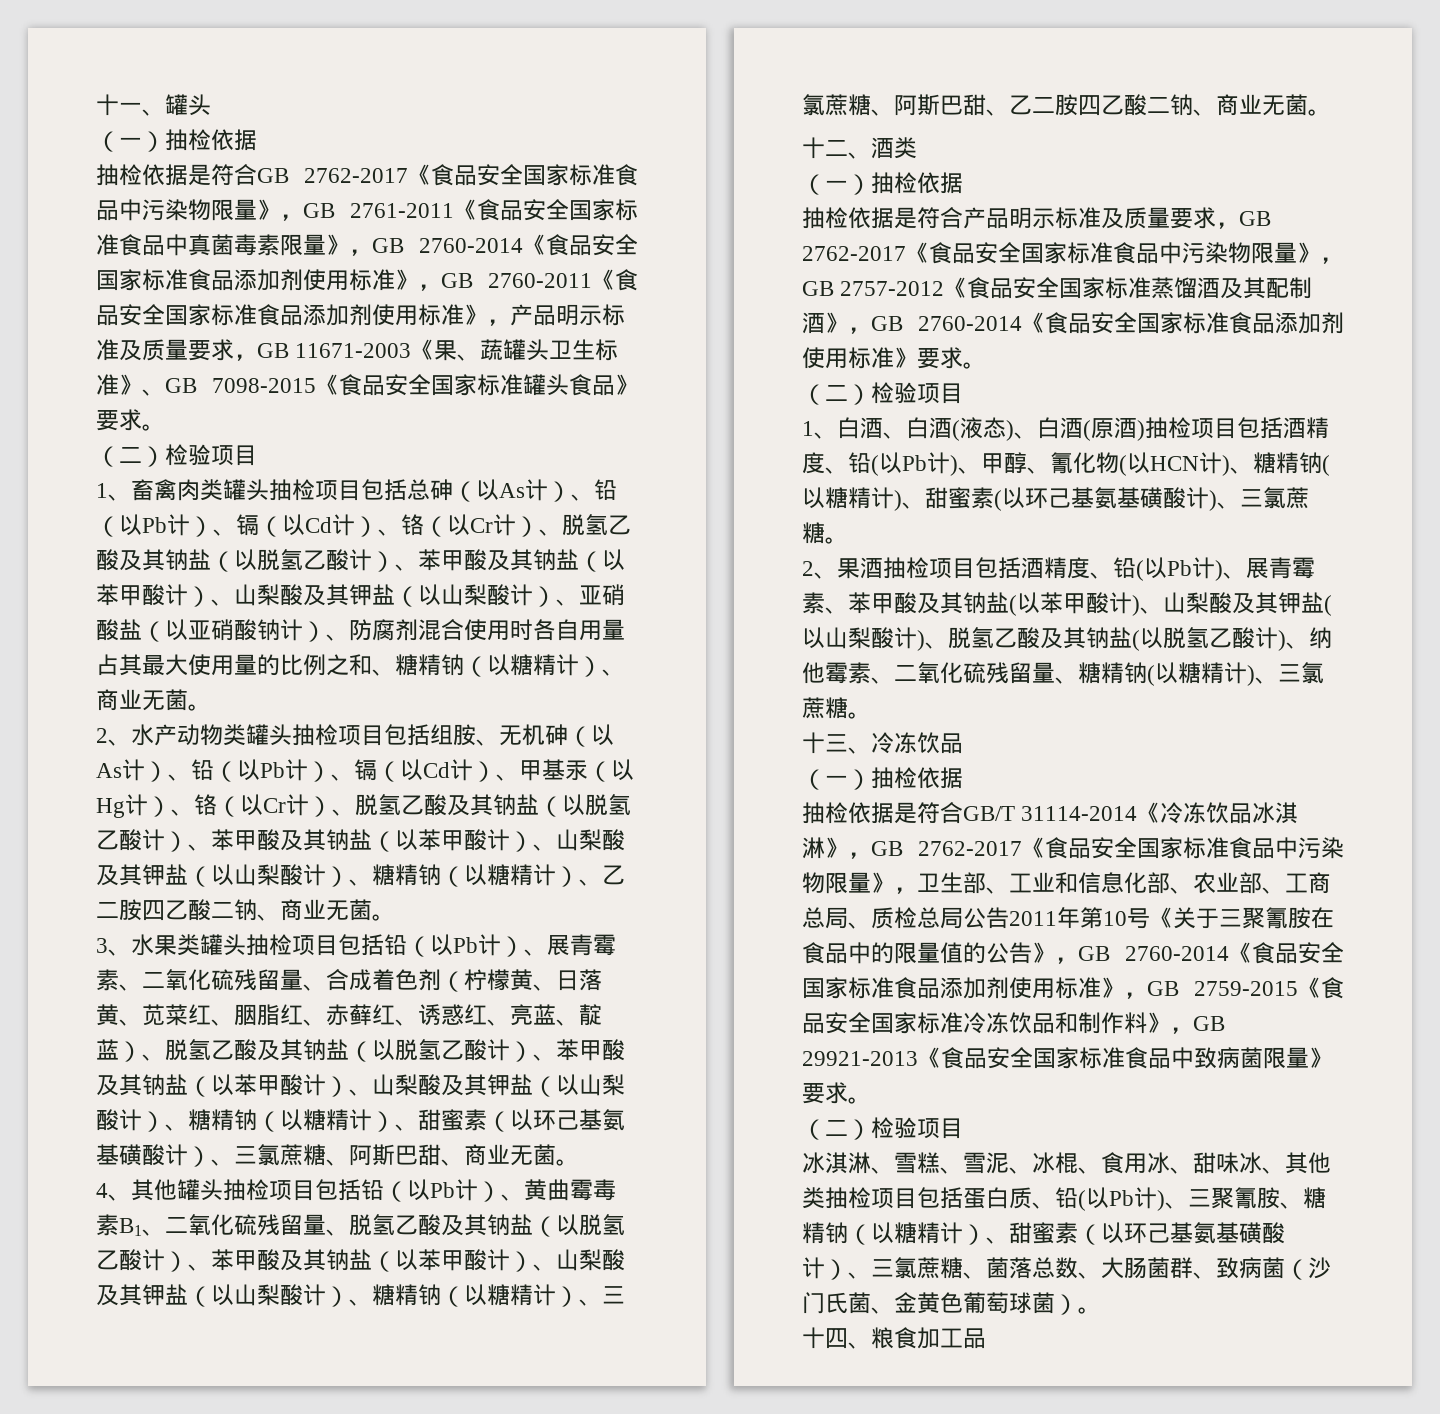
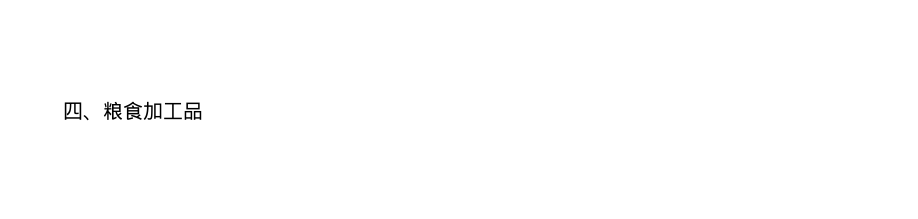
[96,94,211,116] [96,129,257,152] [96,164,638,186] [96,199,638,221] [96,234,638,256] [96,269,638,291] [96,304,625,326] [96,339,619,361] [96,374,638,396] [96,409,165,431] [96,444,257,467] [96,479,617,502] [96,514,631,537] [96,549,625,572] [96,584,625,607] [96,619,625,642] [96,654,625,677] [96,689,211,711] [96,724,614,747] [96,759,634,782] [96,794,631,818] [96,829,625,852] [96,864,625,887] [96,899,395,921] [96,934,616,957] [96,969,602,992] [96,1004,602,1026] [96,1039,625,1062] [96,1074,625,1097] [96,1109,625,1132] [96,1144,579,1167] [96,1179,616,1202] [96,1214,625,1237] [96,1249,625,1272] [96,1284,625,1307] [802,94,1331,116] [802,137,917,159] [802,172,963,195] [802,207,1271,229] [802,242,1343,264] [802,277,1313,299] [802,312,1344,334] [802,347,986,369] [802,382,963,405] [802,417,1329,441] [802,452,1330,476] [802,487,1309,511] [802,522,848,544] [802,557,1315,581] [802,592,1332,616] [802,627,1332,651] [802,662,1324,686] [802,697,871,719] [802,732,963,754] [802,767,963,790] [802,802,1299,824] [802,837,1344,859] [802,872,1331,894] [802,907,1334,929] [802,942,1344,964] [802,977,1344,999] [802,1012,1225,1034] [802,1047,1332,1069] [802,1082,871,1104] [802,1117,963,1140] [802,1152,1331,1174] [802,1187,1326,1211] [802,1222,1285,1245] [802,1257,1331,1280] [802,1292,1101,1315] [802,1327,825,1349] 十一、罐头 // （一）抽检依据 // 抽检依据是符合GB 2762-2017《食品安全国家标准食品中污染物限量》，GB 2761-2011《食品安全国家标准食品中真菌毒素限量》，GB 2760-2014《食品安全国家标准食品添加剂使用标准》，GB 2760-2011《食品安全国家标准食品添加剂使用标准》，产品明示标准及质量要求，GB 11671-2003《果、蔬罐头卫生标准》、GB 7098-2015《食品安全国家标准罐头食品》要求。 // （二）检验项目 // 1、畜禽肉类罐头抽检项目包括总砷（以As计）、铅（以Pb计）、镉（以Cd计）、铬（以Cr计）、脱氢乙酸及其钠盐（以脱氢乙酸计）、苯甲酸及其钠盐（以苯甲酸计）、山梨酸及其钾盐（以山梨酸计）、亚硝酸盐（以亚硝酸钠计）、防腐剂混合使用时各自用量占其最大使用量的比例之和、糖精钠（以糖精计）、商业无菌。 // 2、水产动物类罐头抽检项目包括组胺、无机砷（以As计）、铅（以Pb计）、镉（以Cd计）、甲基汞（以Hg计）、铬（以Cr计）、脱氢乙酸及其钠盐（以脱氢乙酸计）、苯甲酸及其钠盐（以苯甲酸计）、山梨酸及其钾盐（以山梨酸计）、糖精钠（以糖精计）、乙二胺四乙酸二钠、商业无菌。 // 3、水果类罐头抽检项目包括铅（以Pb计）、展青霉素、二氧化硫残留量、合成着色剂（柠檬黄、日落黄、苋菜红、胭脂红、赤藓红、诱惑红、亮蓝、靛蓝）、脱氢乙酸及其钠盐（以脱氢乙酸计）、苯甲酸及其钠盐（以苯甲酸计）、山梨酸及其钾盐（以山梨酸计）、糖精钠（以糖精计）、甜蜜素（以环己基氨基磺酸计）、三氯蔗糖、阿斯巴甜、商业无菌。 // 4、其他罐头抽检项目包括铅（以Pb计）、黄曲霉毒素B1、二氧化硫残留量、脱氢乙酸及其钠盐（以脱氢乙酸计）、苯甲酸及其钠盐（以苯甲酸计）、山梨酸及其钾盐（以山梨酸计）、糖精钠（以糖精计）、三氯蔗糖、阿斯巴甜、乙二胺四乙酸二钠、商业无菌。 // 十二、酒类 // （一）抽检依据 // 抽检依据是符合产品明示标准及质量要求，GB 2762-2017《食品安全国家标准食品中污染物限量》，GB 2757-2012《食品安全国家标准蒸馏酒及其配制酒》，GB 2760-2014《食品安全国家标准食品添加剂使用标准》要求。 // （二）检验项目 // 1、白酒、白酒(液态)、白酒(原酒)抽检项目包括酒精度、铅(以Pb计)、甲醇、氰化物(以HCN计)、糖精钠(以糖精计)、甜蜜素(以环己基氨基磺酸计)、三氯蔗糖。 // 2、果酒抽检项目包括酒精度、铅(以Pb计)、展青霉素、苯甲酸及其钠盐(以苯甲酸计)、山梨酸及其钾盐(以山梨酸计)、脱氢乙酸及其钠盐(以脱氢乙酸计)、纳他霉素、二氧化硫残留量、糖精钠(以糖精计)、三氯蔗糖。 // 十三、冷冻饮品 // （一）抽检依据 // 抽检依据是符合GB/T 31114-2014《冷冻饮品冰淇淋》，GB 2762-2017《食品安全国家标准食品中污染物限量》，卫生部、工业和信息化部、农业部、工商总局、质检总局公告2011年第10号《关于三聚氰胺在食品中的限量值的公告》，GB 2760-2014《食品安全国家标准食品添加剂使用标准》，GB 2759-2015《食品安全国家标准冷冻饮品和制作料》，GB 29921-2013《食品安全国家标准食品中致病菌限量》要求。 // （二）检验项目 // 冰淇淋、雪糕、雪泥、冰棍、食用冰、甜味冰、其他类抽检项目包括蛋白质、铅(以Pb计)、三聚氰胺、糖精钠（以糖精计）、甜蜜素（以环己基氨基磺酸计）、三氯蔗糖、菌落总数、大肠菌群、致病菌（沙门氏菌、金黄色葡萄球菌）。 // 十 -> (63, 111) none

